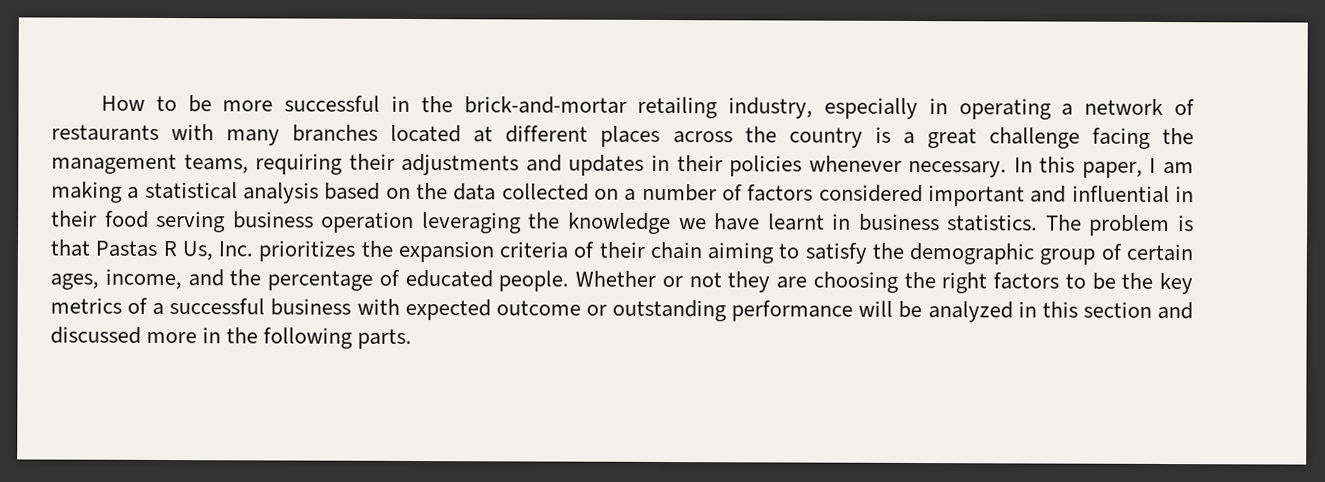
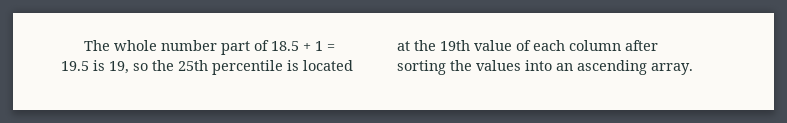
[101,95,1195,120] [51,124,1194,149] [51,153,1194,178] [51,181,1195,207] [51,210,1194,237] [50,239,1194,265] [50,268,1193,295] [50,297,1193,323] [50,326,413,349] How to be more successful in the brick-and-mortar retailing industry, especially in operating a network of restaurants with many branches located at different places across the country is a great challenge facing the management teams, requiring their adjustments and updates in their policies whenever necessary. In this paper, I am making a statistical analysis based on the data collected on a number of factors considered important and influential in their food serving business operation leveraging the knowledge we have learnt in business statistics. The problem is that Pastas R Us, Inc. prioritizes the expansion criteria of their chain aiming to satisfy the demographic group of certain ages, income, and the percentage of educated people. Whether or not they are choosing the right factors to be the key metrics of a successful business with expected outcome or outstanding performance will be analyzed in this section and discussed more in the following parts. -> [84,40,336,55] [61,60,353,75] [397,40,658,51] [397,60,693,75] The whole number part of 18.5 + 1 = 19.5 is 19, so the 25th percentile is located at the 19th value of each column after sorting the values into an ascending array.

